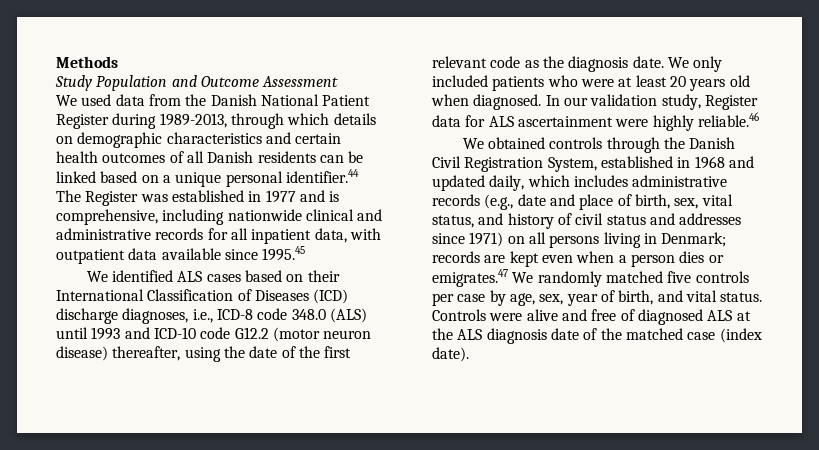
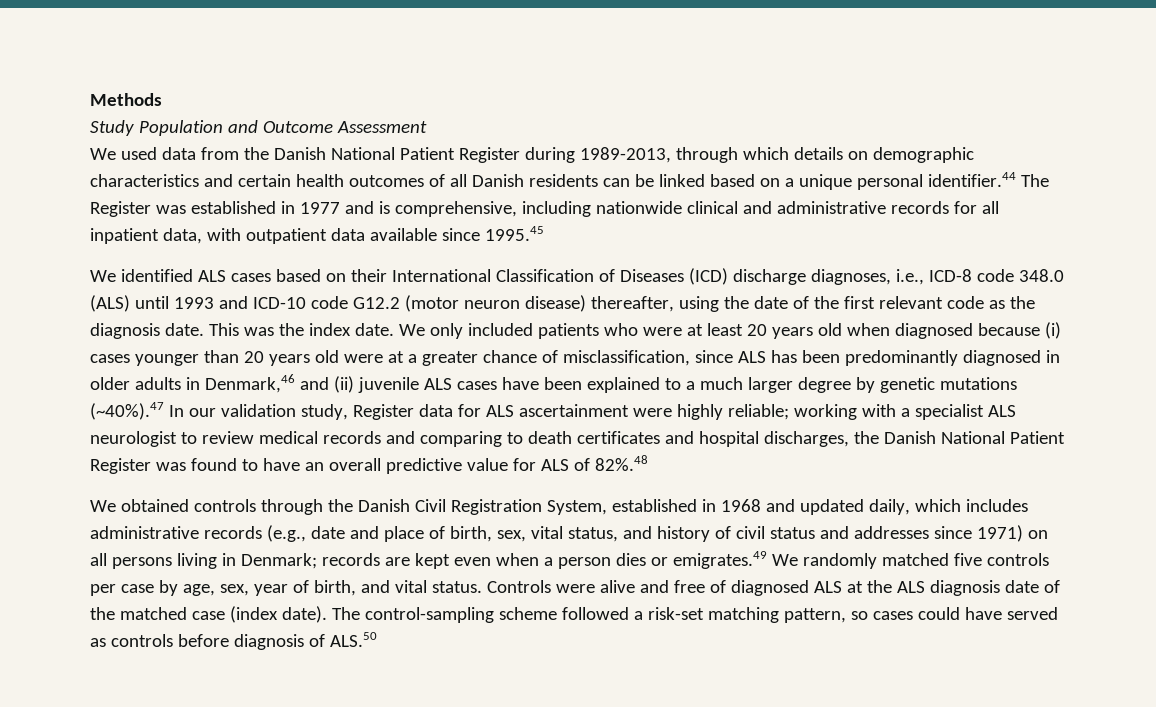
(664, 62) none -> [208,323,394,336] This was the index date.
[473,94,542,110] diagnosed. -> [894,322,1061,339] [90,350,1060,366] [90,374,1017,393] [90,402,164,420] diagnosed because (i) cases younger than 20 years old were at a greater chance of misclassification, since ALS has been predominantly diagnosed in older adults in Denmark,46 and (ii) juvenile ALS cases have been explained to a much larger degree by genetic mutations (~40%).47
[697,112,759,127] reliable.46 -> [727,404,1016,420] [90,431,1065,447] [90,455,648,474] reliable; working with a specialist ALS neurologist to review medical records and comparing to death certificates and hospital discharges, the Danish National Patient Register was found to have an overall predictive value for ALS of 82%.48
[432,269,508,287] emigrates.47 -> [672,551,767,569] emigrates.49
(469, 354) none -> [331,607,1058,623] [90,632,377,650] The control-sampling scheme followed a risk-set matching pattern, so cases could have served as controls before diagnosis of ALS.50

